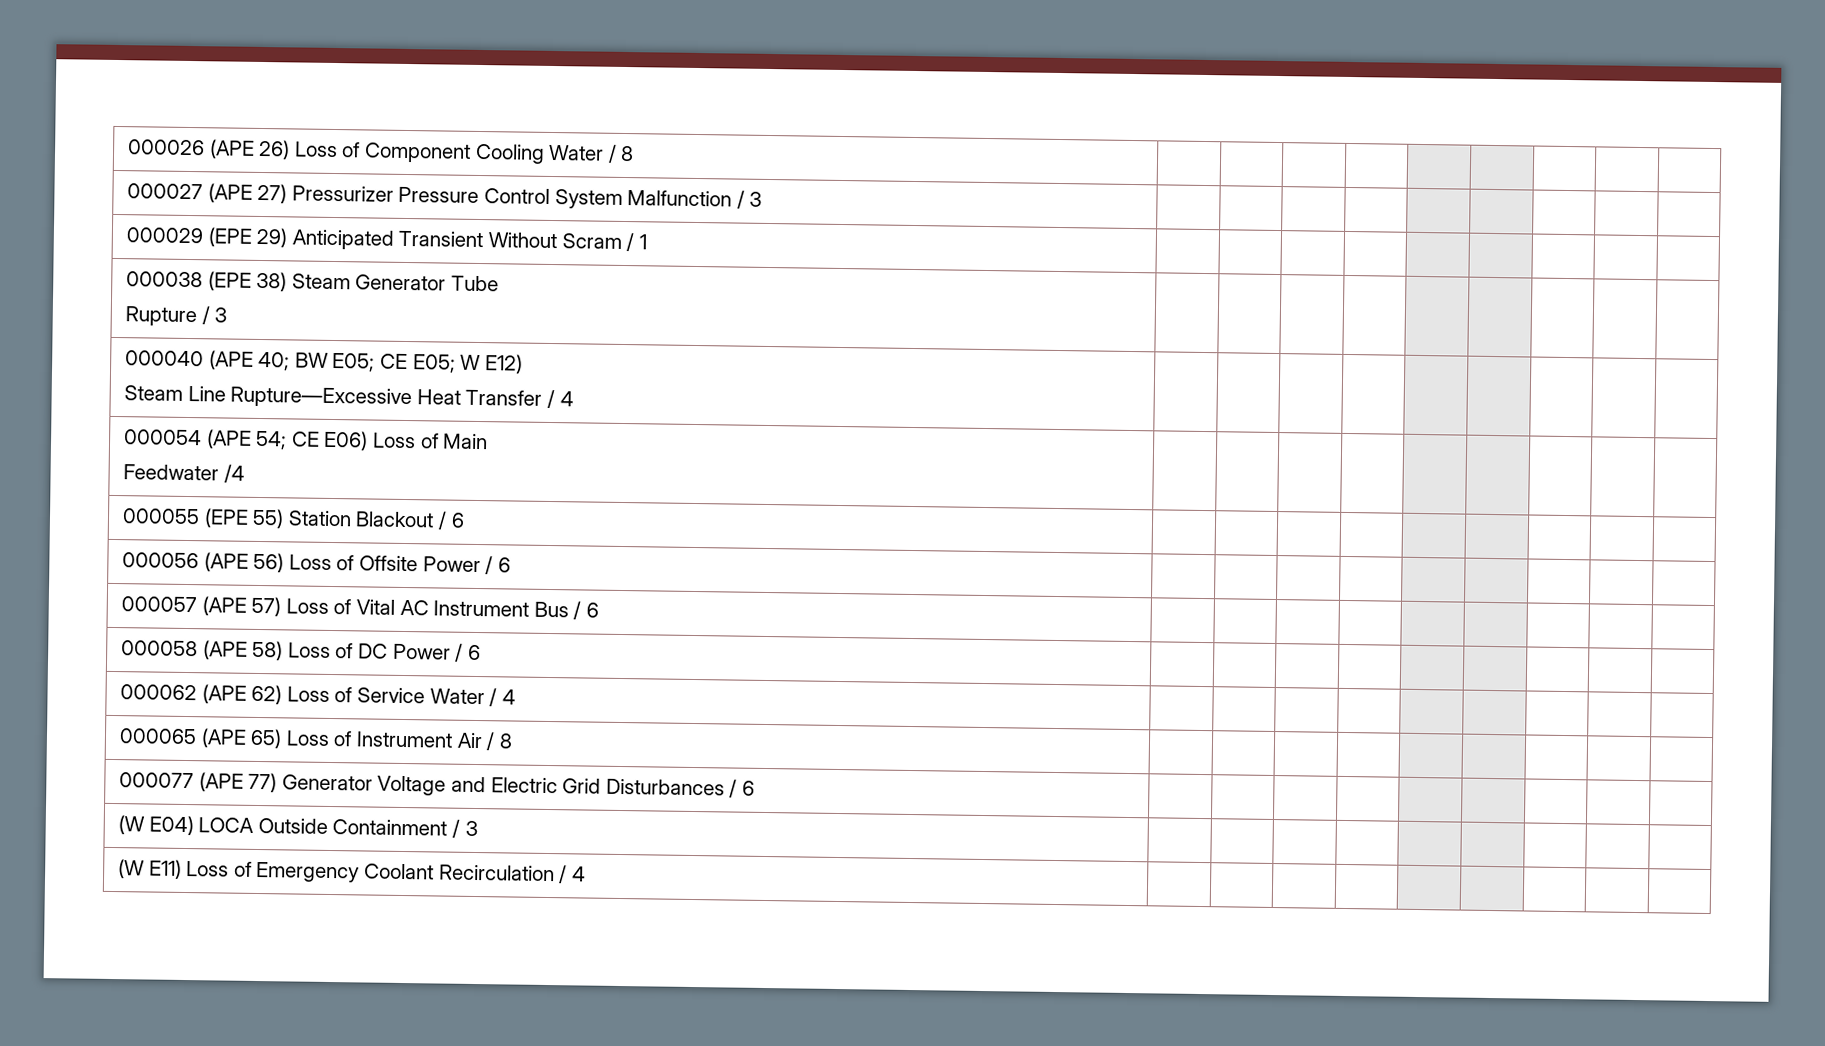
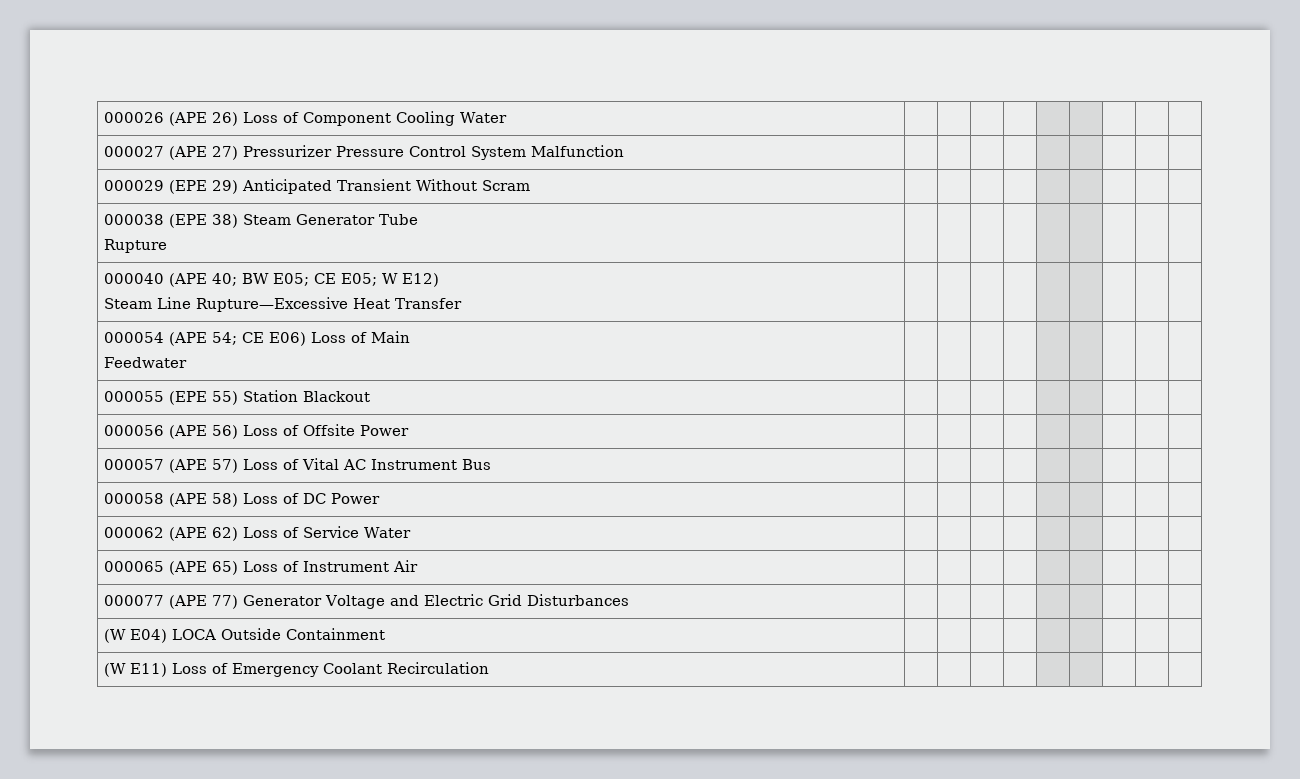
[607,144,635,163] / 8 -> (508, 117) none
[736,190,763,209] / 3 -> (625, 151) none
[626,233,647,252] / 1 -> (531, 185) none
[201,306,228,325] / 3 -> (168, 246) none
[547,389,574,409] / 4 -> (463, 303) none
[223,464,245,483] /4 -> (188, 362) none
[438,511,465,530] / 6 -> (371, 396) none
[485,556,511,575] / 6 -> (410, 430) none
[573,601,599,620] / 6 -> (492, 464) none
[455,643,481,662] / 6 -> (381, 498) none
[489,688,516,707] / 4 -> (412, 532) none
[486,732,513,751] / 8 -> (419, 566) none
[729,779,755,798] / 6 -> (630, 600) none
[452,819,478,838] / 3 -> (386, 634) none
[559,865,586,884] / 4 -> (490, 668) none

